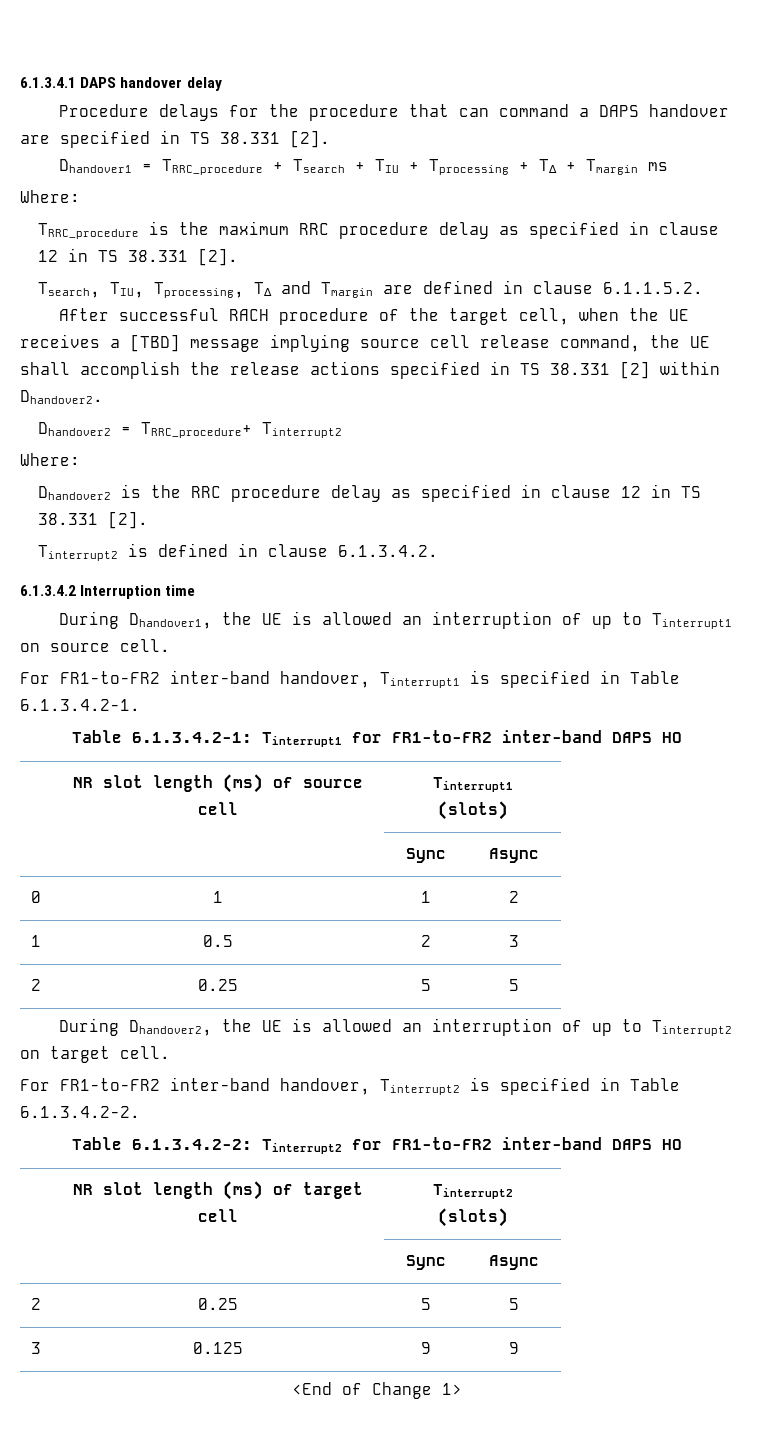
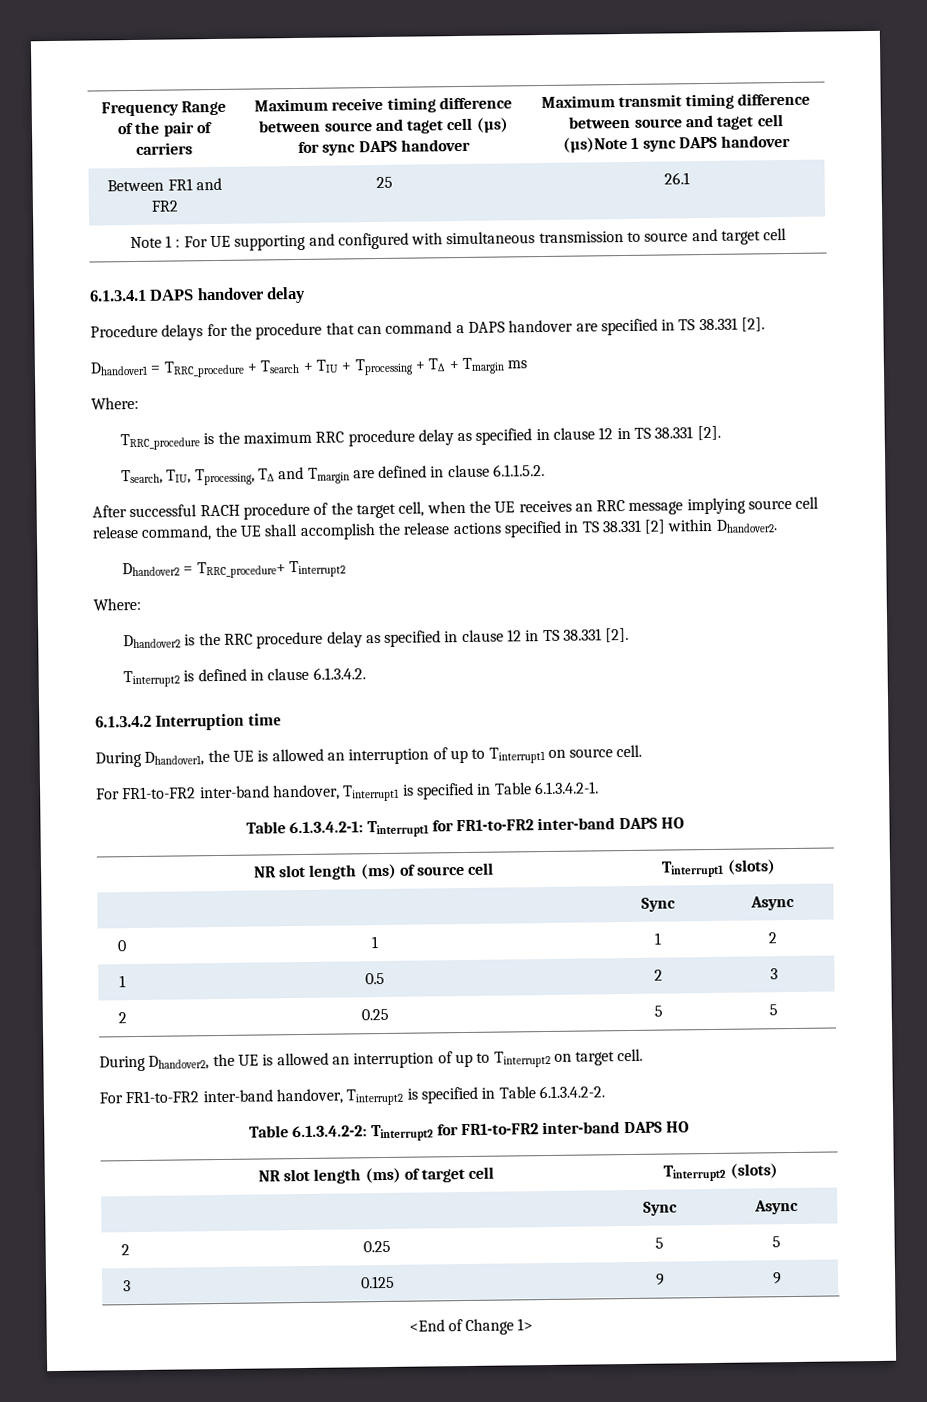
(20, 82) none -> [100,100,227,117] [117,121,213,137] [136,142,193,155] [254,96,512,113] [258,117,509,134] [298,138,471,156] [540,92,811,110] [568,114,783,130] [562,134,792,153] [107,177,222,192] [151,200,178,212] [375,176,393,189] [663,172,690,185] [129,228,788,251] Frequency Range of the pair of carriers | Maximum receive timing difference between source and taget cell (µs) for sync DAPS handover | Maximum transmit timing difference between source and taget cell (µs)Note 1 sync DAPS handover // Between FR1 and FR2 | 25 | 26.1 // Note 1 : For UE supporting and configured with simultaneous transmission to source and target cell //
[110,334,180,352] a [TBD] -> [574,500,626,512] an RRC

